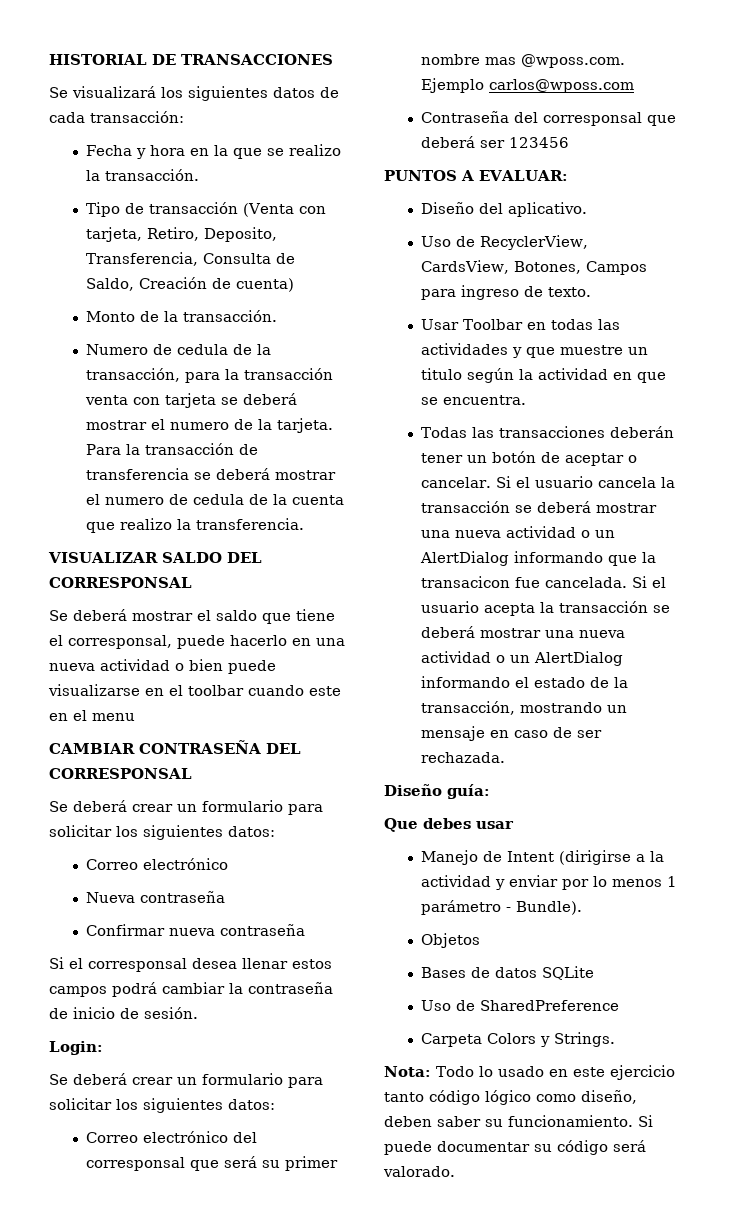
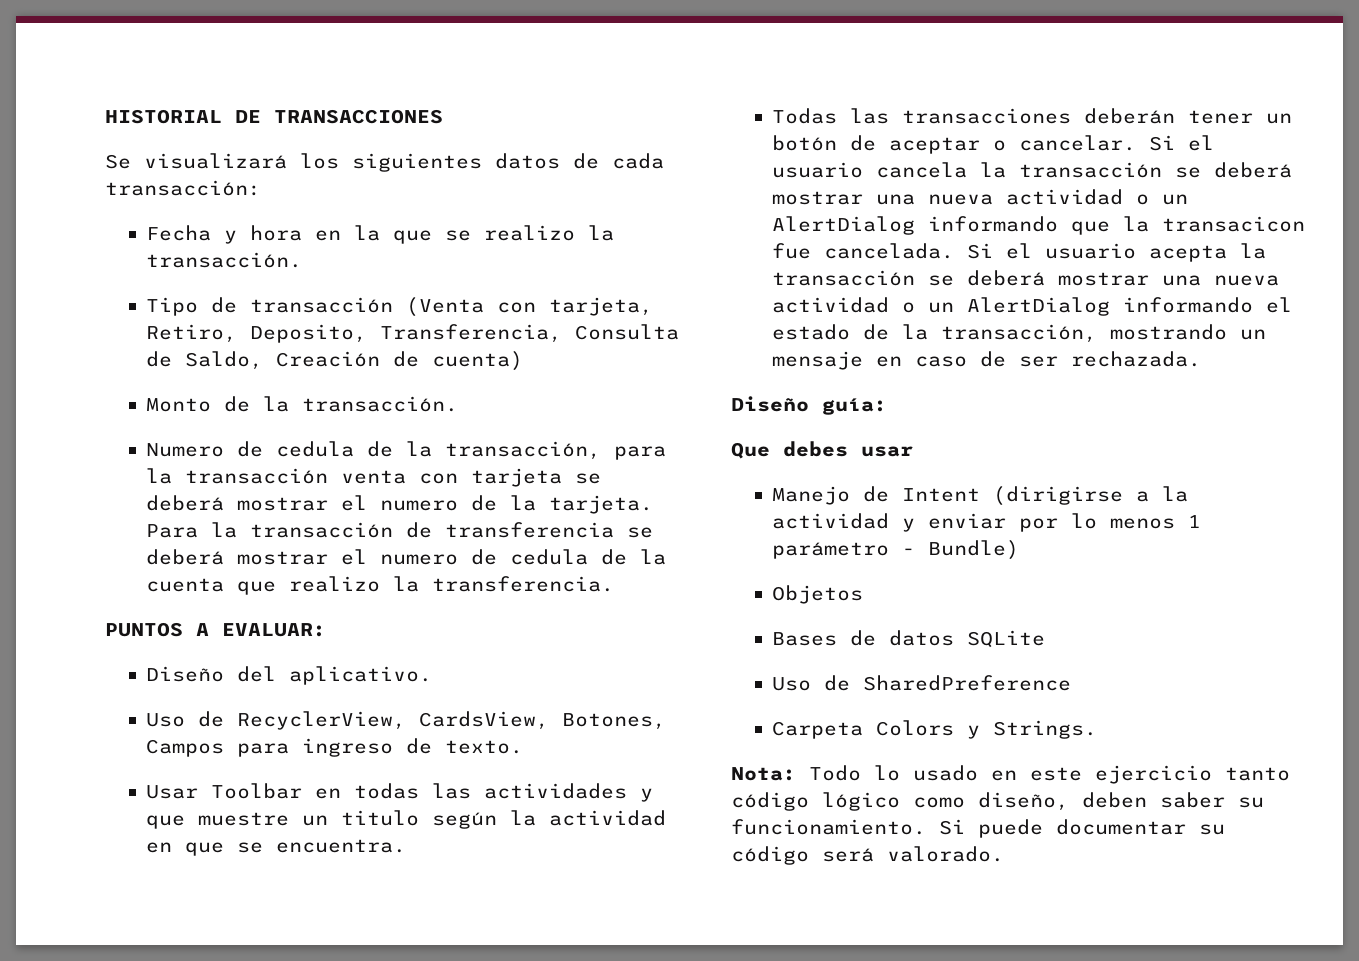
[48,552,262,563] [49,577,192,588] [49,609,335,624] [49,635,345,649] [49,659,276,674] [48,684,341,696] [49,710,135,721] [49,740,301,754] [49,768,192,779] [49,800,323,815] [49,825,275,840] [85,858,228,870] [85,891,225,903] [85,924,305,936] [49,957,332,972] [49,982,333,997] [49,1007,198,1019] [49,1041,103,1055] [49,1073,323,1088] [49,1098,275,1113] [85,1131,257,1143] [85,1156,338,1171] [420,54,625,68] [420,78,634,93] [420,111,676,126] [420,136,569,148] // VISUALIZAR SALDO DEL CORRESPONSAL // Se deberá mostrar el saldo que tiene el corresponsal, puede hacerlo en una nueva actividad o bien puede visualizarse en el toolbar cuando este en el menu // CAMBIAR CONTRASEÑA DEL CORRESPONSAL // Se deberá crear un formulario para solicitar los siguientes datos: // Correo electrónico // Nueva contraseña // Confirmar nueva contraseña // Si el corresponsal desea llenar estos campos podrá cambiar la contraseña de inicio de sesión. // Login: // Se deberá crear un formulario para solicitar los siguientes datos: // Correo electrónico del corresponsal que será su primer nombre mas @wposs.com. Ejemplo carlos@wposs.com // Contraseña del corresponsal que deberá ser 123456 -> (615, 584) none
[515,901,582,915] Bundle). -> [928,540,1020,560] Bundle)

